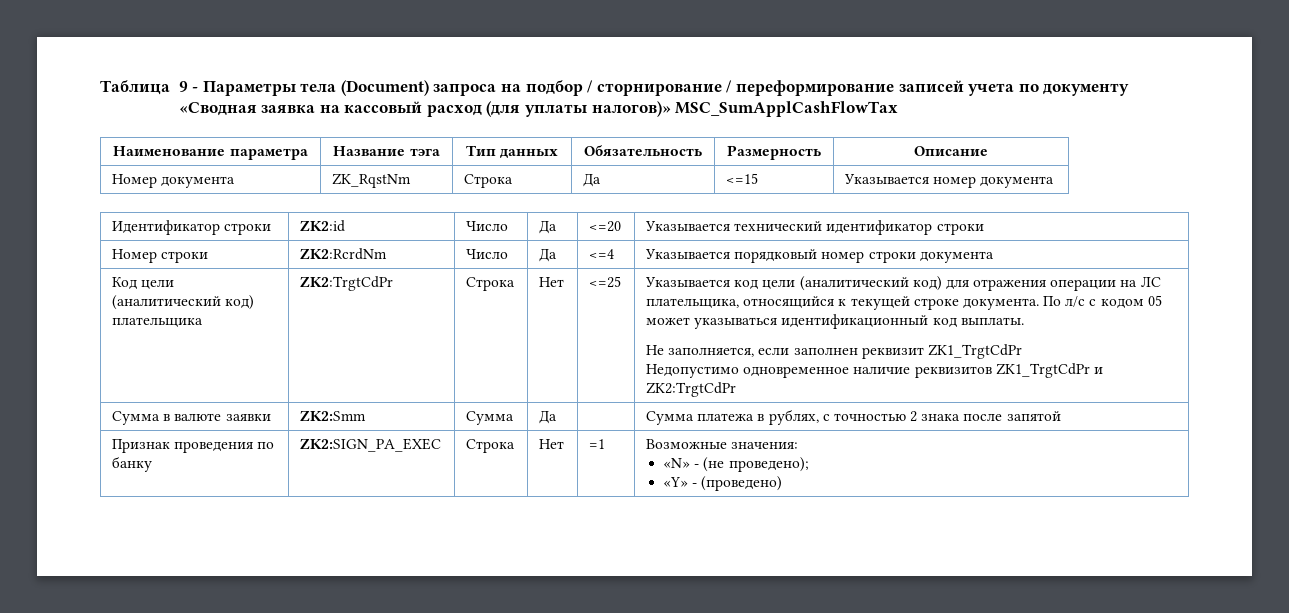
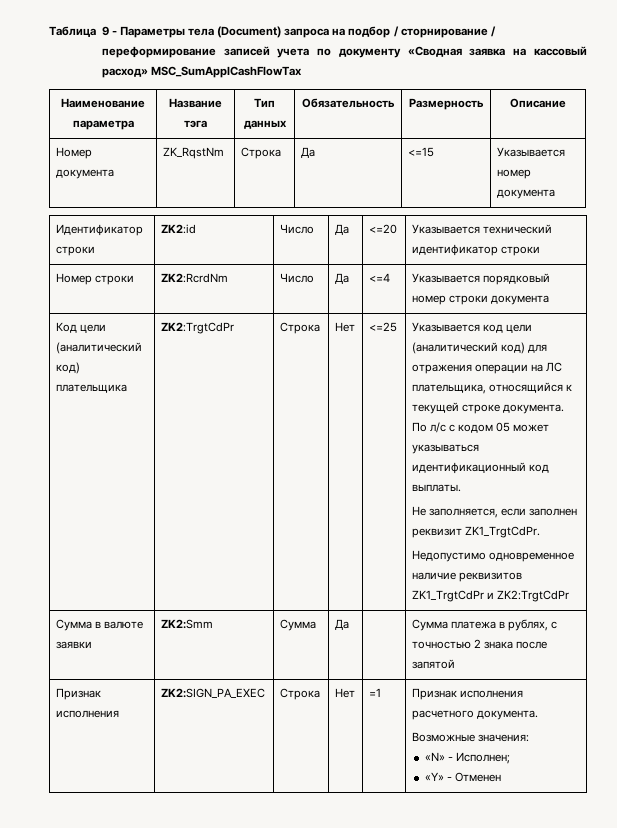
[426,101,671,117] расход (для уплаты налогов)» -> [101,68,148,78] расход»
[927,344,1022,359] ZK1_TrgtCdPr -> [464,526,540,538] ZK1_TrgtCdPr.
[174,441,275,453] [111,456,152,472] проведения по банку -> [55,710,119,718] исполнения
(605, 444) none -> [411,688,523,700] [411,710,538,720] Признак исполнения расчетного документа. //
[703,457,809,472] (не проведено); -> [455,752,510,764] Исполнен;
[701,476,783,491] (проведено) -> [454,772,501,782] Отменен

